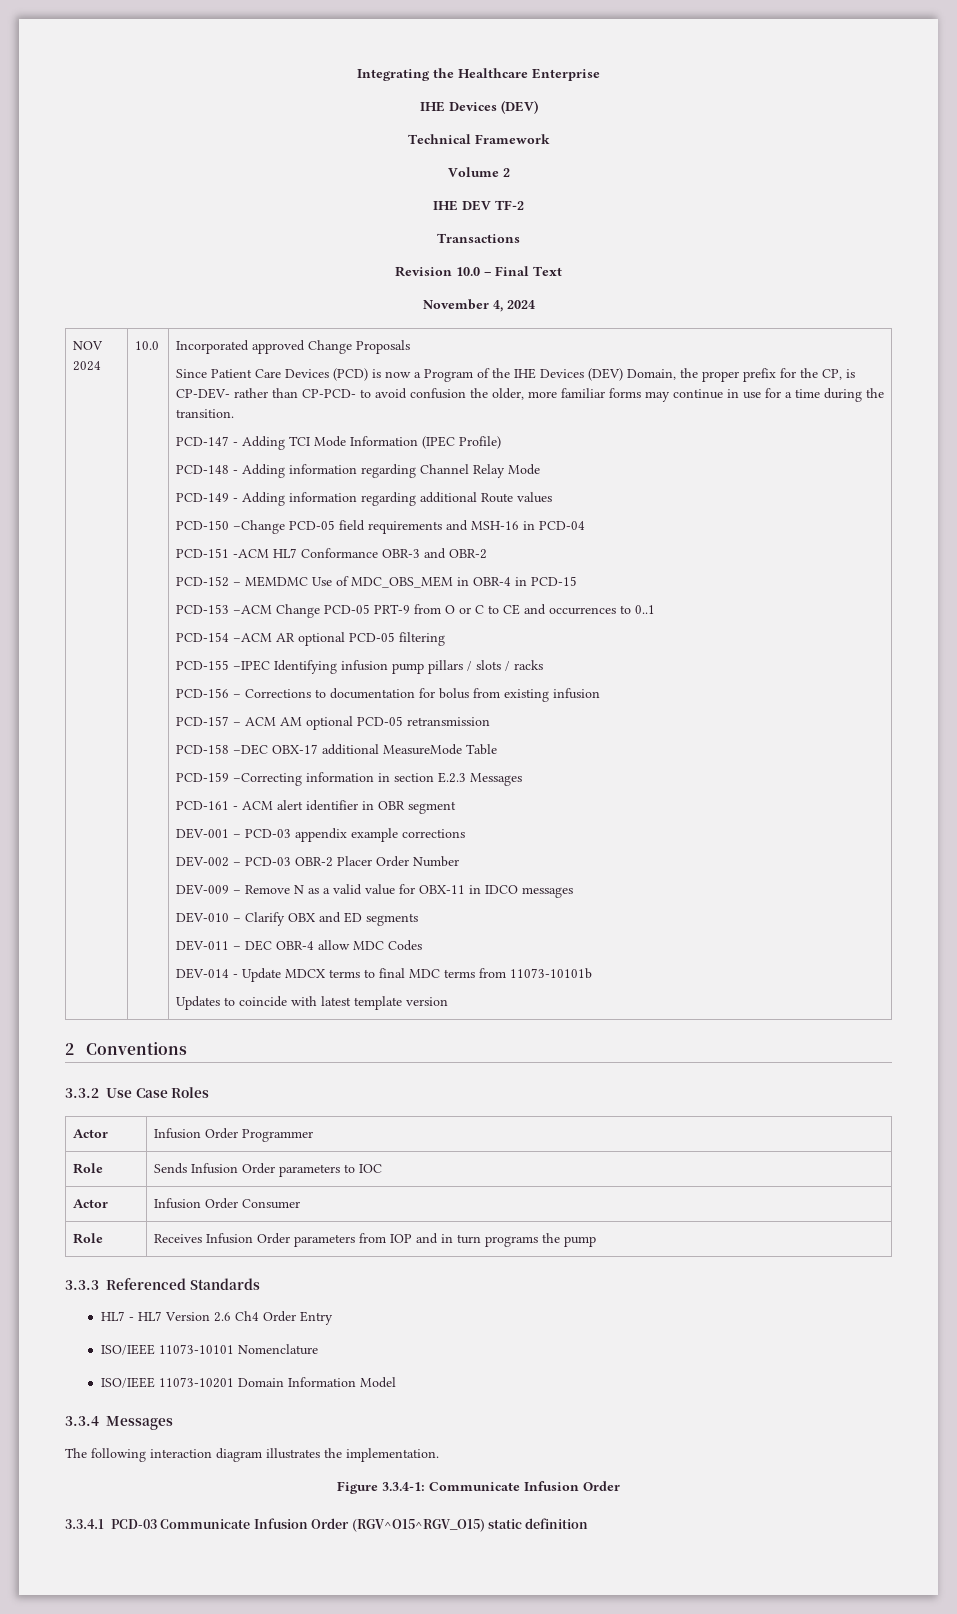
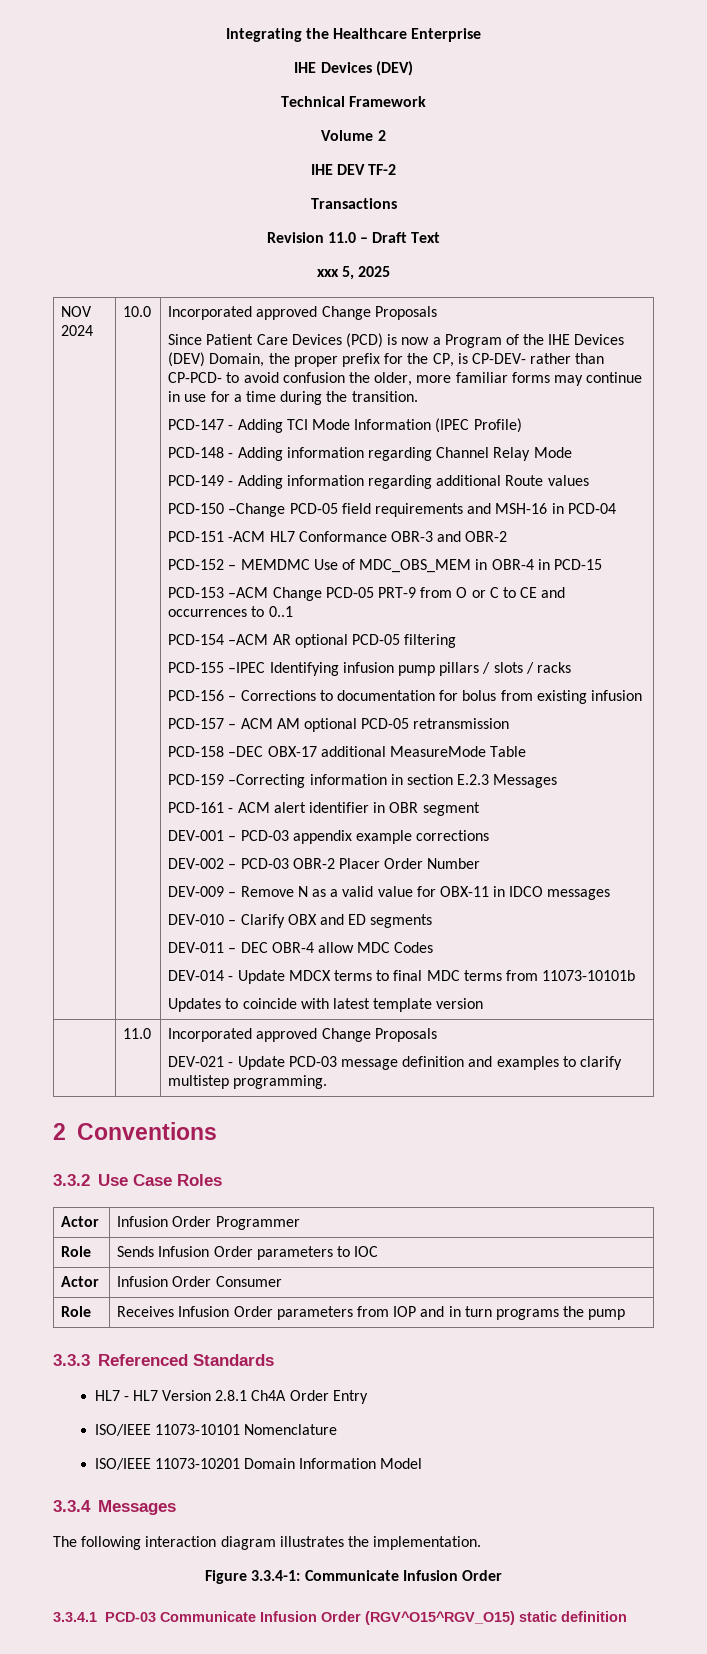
[456,266,562,276] [422,299,535,312] 10.0 – Final Text // November 4, 2024 -> [327,232,441,243] [316,266,391,280] 11.0 – Draft Text // xxx 5, 2025
(448, 1001) none -> [123,1028,152,1039] [168,1028,437,1042] [168,1056,622,1070] [168,1075,328,1089] // | 11.0 | Incorporated approved Change Proposals // DEV-021 - Update PCD-03 message definition and examples to clarify multistep programming.
[214,1311,260,1322] 2.6 Ch4 -> [215,1390,287,1401] 2.8.1 Ch4A

